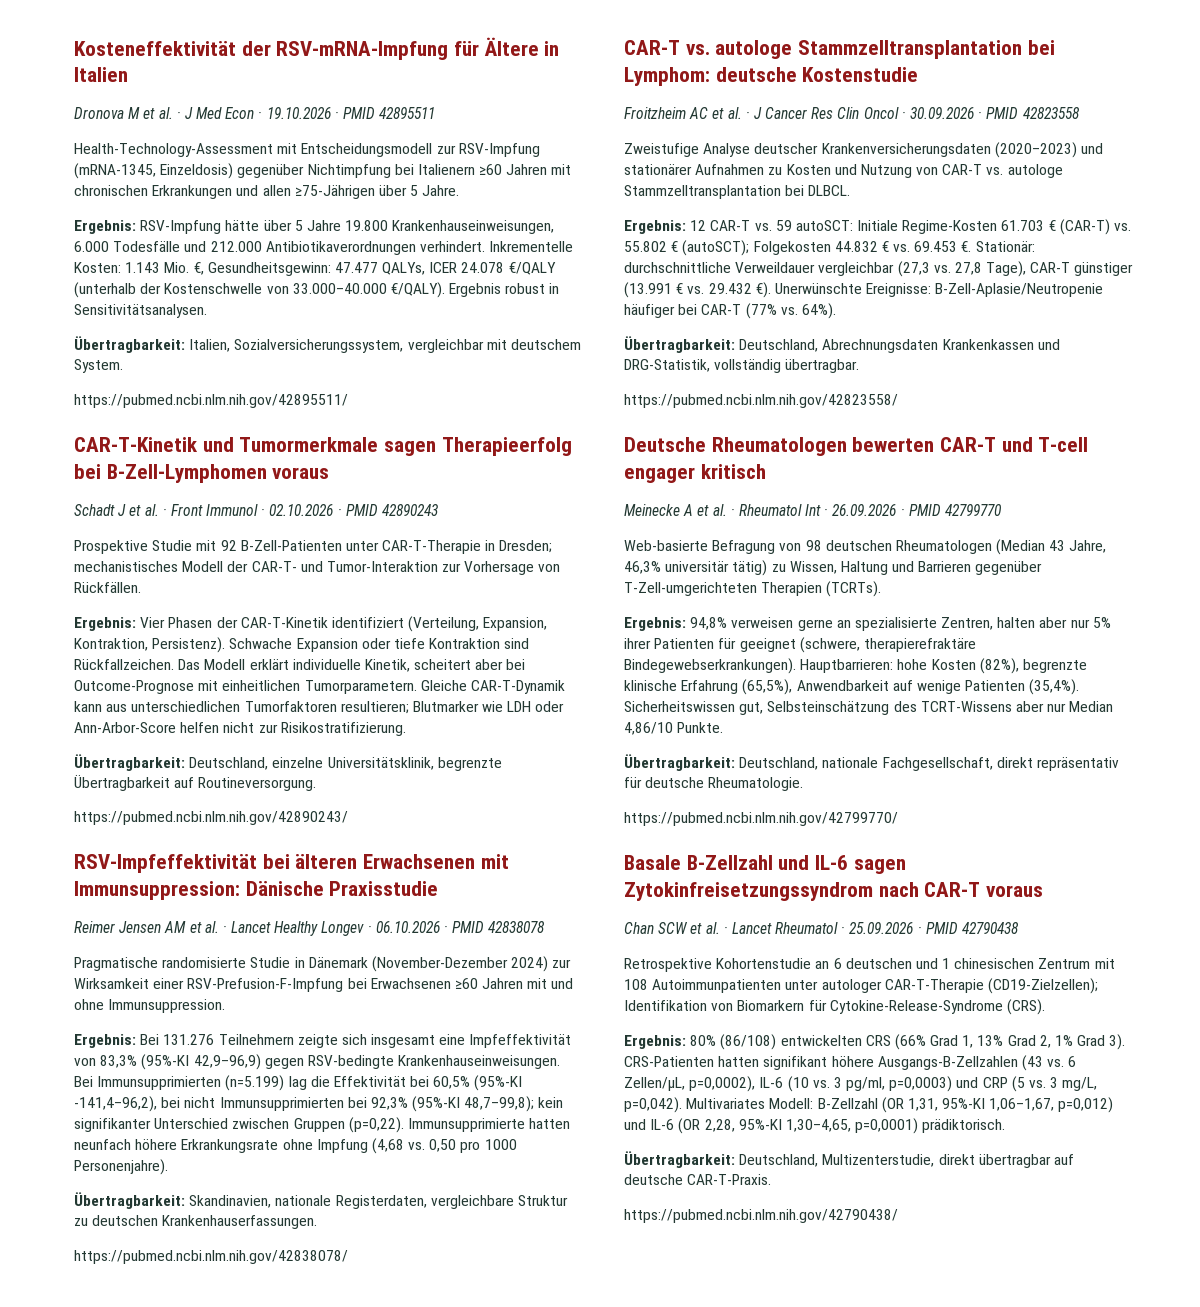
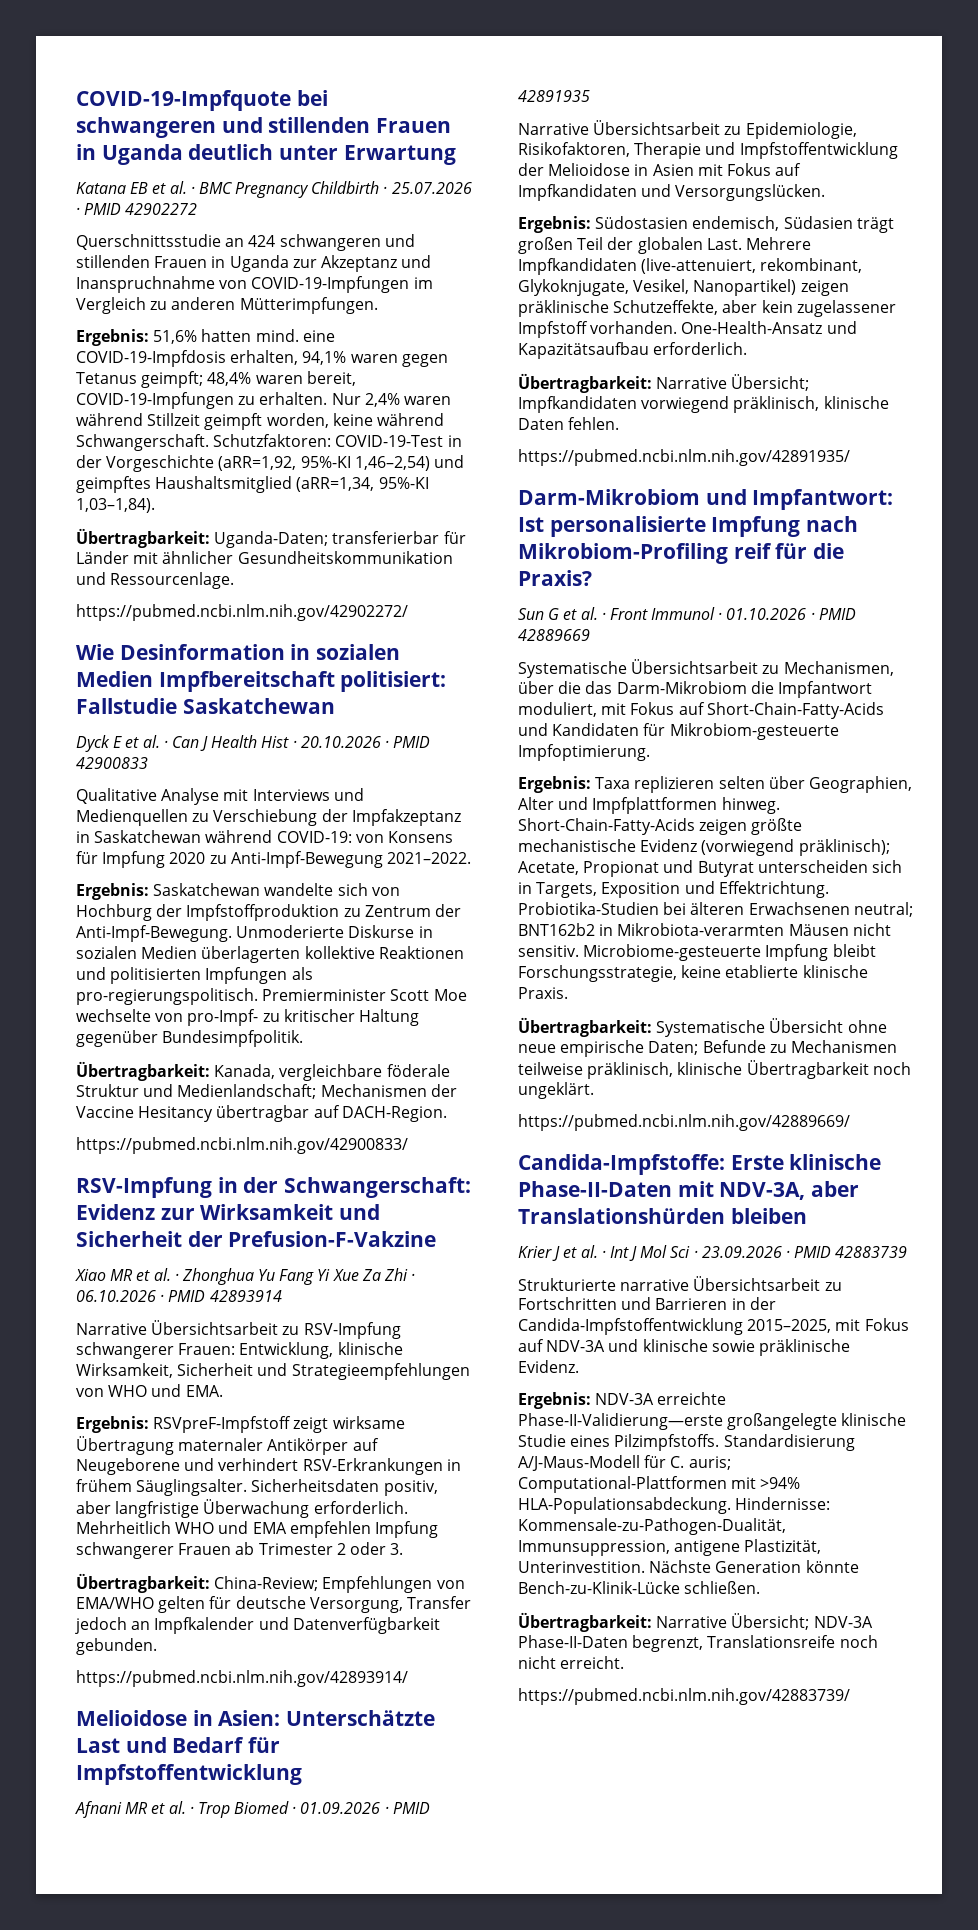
[74,37,560,60] [74,67,128,82] [74,107,436,119] [74,143,540,157] [74,163,572,179] [74,185,460,199] [74,220,555,234] [74,241,574,255] [74,262,556,276] [74,282,560,298] [74,304,207,318] [74,336,581,353] [74,359,123,373] [74,394,348,408] [74,437,572,456] [74,464,330,483] [74,504,127,516] Kosteneffektivität der RSV-mRNA-Impfung für Ältere in Italien // Dronova M et al. · J Med Econ · 19.10.2026 · PMID 42895511 // Health-Technology-Assessment mit Entscheidungsmodell zur RSV-Impfung (mRNA-1345, Einzeldosis) gegenüber Nichtimpfung bei Italienern ≥60 Jahren mit chronischen Erkrankungen und allen ≥75-Jährigen über 5 Jahre. // Ergebnis: RSV-Impfung hätte über 5 Jahre 19.800 Krankenhauseinweisungen, 6.000 Todesfälle und 212.000 Antibiotikaverordnungen verhindert. Inkrementelle Kosten: 1.143 Mio. €, Gesundheitsgewinn: 47.477 QALYs, ICER 24.078 €/QALY (unterhalb der Kostenschwelle von 33.000–40.000 €/QALY). Ergebnis robust in Sensitivitätsanalysen. // Übertragbarkeit: Italien, Sozialversicherungssystem, vergleichbar mit deutschem System. // https://pubmed.ncbi.nlm.nih.gov/42895511/ // CAR-T-Kinetik und Tumormerkmale sagen Therapieerfolg bei B-Zell-Lymphomen voraus // Schadt J -> [76,90,328,111] [76,117,452,138] [76,144,456,165] [76,181,472,198] [76,203,198,215] [76,234,415,251] [76,255,432,272] [76,276,433,293] [76,297,378,314] [76,329,335,346] [76,350,448,367] [76,371,356,388] [76,392,451,409] [76,413,444,430] [76,434,462,451] [76,455,464,472] [76,476,429,493] [76,498,155,513] [76,528,466,548] [76,551,453,564] [76,572,235,589] [76,604,408,621] [76,644,401,660] [76,671,447,692] [76,698,335,714] [76,735,431,752] [76,757,148,769] [76,788,364,805] [76,809,461,826] [76,830,453,843] [76,851,471,868] [76,883,400,900] [76,904,461,921] [76,925,433,942] [76,946,464,963] [76,967,313,984] [76,988,467,1005] [76,1009,419,1026] [76,1030,304,1047] [76,1061,450,1081] [76,1084,457,1099] [76,1105,447,1122] [76,1137,408,1154] [76,1177,472,1198] [76,1204,381,1220] [76,1231,437,1247] [75,1268,416,1285] [76,1290,282,1302] [76,1320,401,1339] [76,1342,403,1359] [76,1363,470,1380] [76,1384,223,1397] [76,1416,405,1433] [76,1436,379,1455] [76,1458,461,1475] [76,1479,438,1496] [76,1499,408,1518] [76,1521,438,1538] [76,1542,404,1559] [76,1573,465,1593] [76,1596,471,1613] [75,1617,440,1634] [76,1638,157,1655] [76,1670,408,1687] [76,1710,436,1726] [76,1737,281,1753] [76,1764,302,1785] [75,1801,430,1818] [518,90,590,102] [518,120,857,139] [518,142,898,159] [518,163,802,176] [518,184,826,201] [518,216,894,233] [518,237,811,254] [518,258,863,275] [518,279,849,296] [518,300,896,317] [518,321,857,338] [518,342,748,359] [518,373,810,393] [518,396,889,413] [518,417,620,430] [518,449,850,466] [518,489,894,510] [518,516,859,537] [518,543,845,564] [518,570,592,586] [518,608,560,620] COVID-19-Impfquote bei schwangeren und stillenden Frauen in Uganda deutlich unter Erwartung // Katana EB et al. · BMC Pregnancy Childbirth · 25.07.2026 · PMID 42902272 // Querschnittsstudie an 424 schwangeren und stillenden Frauen in Uganda zur Akzeptanz und Inanspruchnahme von COVID-19-Impfungen im Vergleich zu anderen Mütterimpfungen. // Ergebnis: 51,6% hatten mind. eine COVID-19-Impfdosis erhalten, 94,1% waren gegen Tetanus geimpft; 48,4% waren bereit, COVID-19-Impfungen zu erhalten. Nur 2,4% waren während Stillzeit geimpft worden, keine während Schwangerschaft. Schutzfaktoren: COVID-19-Test in der Vorgeschichte (aRR=1,92, 95%-KI 1,46–2,54) und geimpftes Haushaltsmitglied (aRR=1,34, 95%-KI 1,03–1,84). // Übertragbarkeit: Uganda-Daten; transferierbar für Länder mit ähnlicher Gesundheitskommunikation und Ressourcenlage. // https://pubmed.ncbi.nlm.nih.gov/42902272/ // Wie Desinformation in sozialen Medien Impfbereitschaft politisiert: Fallstudie Saskatchewan // Dyck E et al. · Can J Health Hist · 20.10.2026 · PMID 42900833 // Qualitative Analyse mit Interviews und Medienquellen zu Verschiebung der Impfakzeptanz in Saskatchewan während COVID-19: von Konsens für Impfung 2020 zu Anti-Impf-Bewegung 2021–2022. // Ergebnis: Saskatchewan wandelte sich von Hochburg der Impfstoffproduktion zu Zentrum der Anti-Impf-Bewegung. Unmoderierte Diskurse in sozialen Medien überlagerten kollektive Reaktionen und politisierten Impfungen als pro-regierungspolitisch. Premierminister Scott Moe wechselte von pro-Impf- zu kritischer Haltung gegenüber Bundesimpfpolitik. // Übertragbarkeit: Kanada, vergleichbare föderale Struktur und Medienlandschaft; Mechanismen der Vaccine Hesitancy übertragbar auf DACH-Region. // https://pubmed.ncbi.nlm.nih.gov/42900833/ // RSV-Impfung in der Schwangerschaft: Evidenz zur Wirksamkeit und Sicherheit der Prefusion-F-Vakzine // Xiao MR et al. · Zhonghua Yu Fang Yi Xue Za Zhi · 06.10.2026 · PMID 42893914 // Narrative Übersichtsarbeit zu RSV-Impfung schwangerer Frauen: Entwicklung, klinische Wirksamkeit, Sicherheit und Strategieempfehlungen von WHO und EMA. // Ergebnis: RSVpreF-Impfstoff zeigt wirksame Übertragung maternaler Antikörper auf Neugeborene und verhindert RSV-Erkrankungen in frühem Säuglingsalter. Sicherheitsdaten positiv, aber langfristige Überwachung erforderlich. Mehrheitlich WHO und EMA empfehlen Impfung schwangerer Frauen ab Trimester 2 oder 3. // Übertragbarkeit: China-Review; Empfehlungen von EMA/WHO gelten für deutsche Versorgung, Transfer jedoch an Impfkalender und Datenverfügbarkeit gebunden. // https://pubmed.ncbi.nlm.nih.gov/42893914/ // Melioidose in Asien: Unterschätzte Last und Bedarf für Impfstoffentwicklung // Afnani MR et al. · Trop Biomed · 01.09.2026 · PMID 42891935 // Narrative Übersichtsarbeit zu Epidemiologie, Risikofaktoren, Therapie und Impfstoffentwicklung der Melioidose in Asien mit Fokus auf Impfkandidaten und Versorgungslücken. // Ergebnis: Südostasien endemisch, Südasien trägt großen Teil der globalen Last. Mehrere Impfkandidaten (live-attenuiert, rekombinant, Glykoknjugate, Vesikel, Nanopartikel) zeigen präklinische Schutzeffekte, aber kein zugelassener Impfstoff vorhanden. One-Health-Ansatz und Kapazitätsaufbau erforderlich. // Übertragbarkeit: Narrative Übersicht; Impfkandidaten vorwiegend präklinisch, klinische Daten fehlen. // https://pubmed.ncbi.nlm.nih.gov/42891935/ // Darm-Mikrobiom und Impfantwort: Ist personalisierte Impfung nach Mikrobiom-Profiling reif für die Praxis? // Sun G
[269,504,439,516] [74,540,553,554] [74,561,561,575] [74,582,141,593] [74,616,548,632] [74,637,530,653] [74,659,526,672] [74,680,565,694] [74,701,565,714] [74,722,406,736] [74,754,502,771] [74,774,317,791] [74,811,348,825] [74,854,509,873] [74,881,439,900] [74,921,546,936] [74,956,572,972] [74,978,574,992] [74,999,226,1013] [74,1034,572,1048] [74,1054,561,1070] [74,1075,523,1091] [74,1096,564,1112] [74,1117,571,1133] [74,1138,517,1154] [74,1159,168,1175] [74,1192,568,1209] [74,1215,318,1229] [74,1250,348,1264] [624,40,1055,59] [624,67,919,86] [624,107,1080,119] [624,142,1103,158] [624,164,1063,178] [624,185,851,199] [624,219,1132,235] [624,240,1035,256] [624,261,1134,277] [624,282,1104,298] [624,303,836,319] [624,336,1060,353] [624,359,860,373] [624,394,898,408] [624,437,1089,456] [624,464,766,483] [624,504,1002,516] [624,539,1107,555] [624,560,1043,576] [624,581,882,597] [624,617,1111,631] [624,637,976,653] [624,658,1087,674] [624,679,1080,695] [624,701,1114,715] [624,722,724,735] [624,754,1119,771] [624,777,804,791] [624,812,898,826] [624,855,906,874] [624,882,1044,901] [624,922,1020,934] [624,958,1115,972] [624,978,1098,994] [624,999,1045,1015] [624,1034,1126,1050] [624,1055,1077,1071] [624,1076,1098,1092] [624,1097,1114,1113] [624,1118,1006,1134] [624,1151,1074,1168] [624,1174,772,1185] [624,1209,898,1223] 02.10.2026 · PMID 42890243 // Prospektive Studie mit 92 B-Zell-Patienten unter CAR-T-Therapie in Dresden; mechanistisches Modell der CAR-T- und Tumor-Interaktion zur Vorhersage von Rückfällen. // Ergebnis: Vier Phasen der CAR-T-Kinetik identifiziert (Verteilung, Expansion, Kontraktion, Persistenz). Schwache Expansion oder tiefe Kontraktion sind Rückfallzeichen. Das Modell erklärt individuelle Kinetik, scheitert aber bei Outcome-Prognose mit einheitlichen Tumorparametern. Gleiche CAR-T-Dynamik kann aus unterschiedlichen Tumorfaktoren resultieren; Blutmarker wie LDH oder Ann-Arbor-Score helfen nicht zur Risikostratifizierung. // Übertragbarkeit: Deutschland, einzelne Universitätsklinik, begrenzte Übertragbarkeit auf Routineversorgung. // https://pubmed.ncbi.nlm.nih.gov/42890243/ // RSV-Impfeffektivität bei älteren Erwachsenen mit Immunsuppression: Dänische Praxisstudie // Reimer Jensen AM et al. · Lancet Healthy Longev · 06.10.2026 · PMID 42838078 // Pragmatische randomisierte Studie in Dänemark (November-Dezember 2024) zur Wirksamkeit einer RSV-Prefusion-F-Impfung bei Erwachsenen ≥60 Jahren mit und ohne Immunsuppression. // Ergebnis: Bei 131.276 Teilnehmern zeigte sich insgesamt eine Impfeffektivität von 83,3% (95%-KI 42,9–96,9) gegen RSV-bedingte Krankenhauseinweisungen. Bei Immunsupprimierten (n=5.199) lag die Effektivität bei 60,5% (95%-KI -141,4–96,2), bei nicht Immunsupprimierten bei 92,3% (95%-KI 48,7–99,8); kein signifikanter Unterschied zwischen Gruppen (p=0,22). Immunsupprimierte hatten neunfach höhere Erkrankungsrate ohne Impfung (4,68 vs. 0,50 pro 1000 Personenjahre). // Übertragbarkeit: Skandinavien, nationale Registerdaten, vergleichbare Struktur zu deutschen Krankenhauserfassungen. // https://pubmed.ncbi.nlm.nih.gov/42838078/ // CAR-T vs. autologe Stammzelltransplantation bei Lymphom: deutsche Kostenstudie // Froitzheim AC et al. · J Cancer Res Clin Oncol · 30.09.2026 · PMID 42823558 // Zweistufige Analyse deutscher Krankenversicherungsdaten (2020–2023) und stationärer Aufnahmen zu Kosten und Nutzung von CAR-T vs. autologe Stammzelltransplantation bei DLBCL. // Ergebnis: 12 CAR-T vs. 59 autoSCT: Initiale Regime-Kosten 61.703 € (CAR-T) vs. 55.802 € (autoSCT); Folgekosten 44.832 € vs. 69.453 €. Stationär: durchschnittliche Verweildauer vergleichbar (27,3 vs. 27,8 Tage), CAR-T günstiger (13.991 € vs. 29.432 €). Unerwünschte Ereignisse: B-Zell-Aplasie/Neutropenie häufiger bei CAR-T (77% vs. 64%). // Übertragbarkeit: Deutschland, Abrechnungsdaten Krankenkassen und DRG-Statistik, vollständig übertragbar. // https://pubmed.ncbi.nlm.nih.gov/42823558/ // Deutsche Rheumatologen bewerten CAR-T und T-cell engager kritisch // Meinecke A et al. · Rheumatol Int · 26.09.2026 · PMID 42799770 // Web-basierte Befragung von 98 deutschen Rheumatologen (Median 43 Jahre, 46,3% universitär tätig) zu Wissen, Haltung und Barrieren gegenüber T-Zell-umgerichteten Therapien (TCRTs). // Ergebnis: 94,8% verweisen gerne an spezialisierte Zentren, halten aber nur 5% ihrer Patienten für geeignet (schwere, therapierefraktäre Bindegewebserkrankungen). Hauptbarrieren: hohe Kosten (82%), begrenzte klinische Erfahrung (65,5%), Anwendbarkeit auf wenige Patienten (35,4%). Sicherheitswissen gut, Selbsteinschätzung des TCRT-Wissens aber nur Median 4,86/10 Punkte. // Übertragbarkeit: Deutschland, nationale Fachgesellschaft, direkt repräsentativ für deutsche Rheumatologie. // https://pubmed.ncbi.nlm.nih.gov/42799770/ // Basale B-Zellzahl und IL-6 sagen Zytokinfreisetzungssyndrom nach CAR-T voraus // Chan SCW et al. · Lancet Rheumatol · 25.09.2026 · PMID 42790438 // Retrospektive Kohortenstudie an 6 deutschen und 1 chinesischen Zentrum mit 108 Autoimmunpatienten unter autologer CAR-T-Therapie (CD19-Zielzellen); Identifikation von Biomarkern für Cytokine-Release-Syndrome (CRS). // Ergebnis: 80% (86/108) entwickelten CRS (66% Grad 1, 13% Grad 2, 1% Grad 3). CRS-Patienten hatten signifikant höhere Ausgangs-B-Zellzahlen (43 vs. 6 Zellen/μL, p=0,0002), IL-6 (10 vs. 3 pg/ml, p=0,0003) und CRP (5 vs. 3 mg/L, p=0,042). Multivariates Modell: B-Zellzahl (OR 1,31, 95%-KI 1,06–1,67, p=0,012) und IL-6 (OR 2,28, 95%-KI 1,30–4,65, p=0,0001) prädiktorisch. // Übertragbarkeit: Deutschland, Multizenterstudie, direkt übertragbar auf deutsche CAR-T-Praxis. // https://pubmed.ncbi.nlm.nih.gov/42790438/ -> [726,608,856,620] [518,629,590,641] [518,659,894,678] [518,681,872,698] [518,702,884,719] [518,723,839,740] [518,744,650,761] [518,776,912,793] [518,797,780,814] [518,818,803,835] [518,839,890,856] [518,860,902,877] [518,881,829,898] [518,902,913,917] [518,923,891,936] [518,944,876,961] [518,965,868,982] [518,987,568,999] [518,1017,887,1037] [518,1040,897,1057] [518,1060,911,1079] [518,1082,594,1099] [518,1114,850,1131] [518,1154,882,1175] [518,1181,860,1200] [518,1208,807,1224] [518,1245,908,1261] [518,1276,842,1291] [518,1297,776,1310] [518,1318,909,1335] [518,1339,850,1356] [518,1360,579,1373] [518,1392,727,1409] [518,1413,907,1430] [518,1434,855,1451] [518,1455,731,1471] [518,1476,801,1493] [518,1497,831,1514] [518,1518,786,1535] [518,1539,822,1556] [518,1560,859,1573] [518,1581,761,1594] [518,1612,873,1632] [518,1635,878,1652] [518,1656,625,1669] [518,1688,850,1705] 01.10.2026 · PMID 42889669 // Systematische Übersichtsarbeit zu Mechanismen, über die das Darm-Mikrobiom die Impfantwort moduliert, mit Fokus auf Short-Chain-Fatty-Acids und Kandidaten für Mikrobiom-gesteuerte Impfoptimierung. // Ergebnis: Taxa replizieren selten über Geographien, Alter und Impfplattformen hinweg. Short-Chain-Fatty-Acids zeigen größte mechanistische Evidenz (vorwiegend präklinisch); Acetate, Propionat und Butyrat unterscheiden sich in Targets, Exposition und Effektrichtung. Probiotika-Studien bei älteren Erwachsenen neutral; BNT162b2 in Mikrobiota-verarmten Mäusen nicht sensitiv. Microbiome-gesteuerte Impfung bleibt Forschungsstrategie, keine etablierte klinische Praxis. // Übertragbarkeit: Systematische Übersicht ohne neue empirische Daten; Befunde zu Mechanismen teilweise präklinisch, klinische Übertragbarkeit noch ungeklärt. // https://pubmed.ncbi.nlm.nih.gov/42889669/ // Candida-Impfstoffe: Erste klinische Phase-II-Daten mit NDV-3A, aber Translationshürden bleiben // Krier J et al. · Int J Mol Sci · 23.09.2026 · PMID 42883739 // Strukturierte narrative Übersichtsarbeit zu Fortschritten und Barrieren in der Candida-Impfstoffentwicklung 2015–2025, mit Fokus auf NDV-3A und klinische sowie präklinische Evidenz. // Ergebnis: NDV-3A erreichte Phase-II-Validierung—erste großangelegte klinische Studie eines Pilzimpfstoffs. Standardisierung A/J-Maus-Modell für C. auris; Computational-Plattformen mit >94% HLA-Populationsabdeckung. Hindernisse: Kommensale-zu-Pathogen-Dualität, Immunsuppression, antigene Plastizität, Unterinvestition. Nächste Generation könnte Bench-zu-Klinik-Lücke schließen. // Übertragbarkeit: Narrative Übersicht; NDV-3A Phase-II-Daten begrenzt, Translationsreife noch nicht erreicht. // https://pubmed.ncbi.nlm.nih.gov/42883739/

